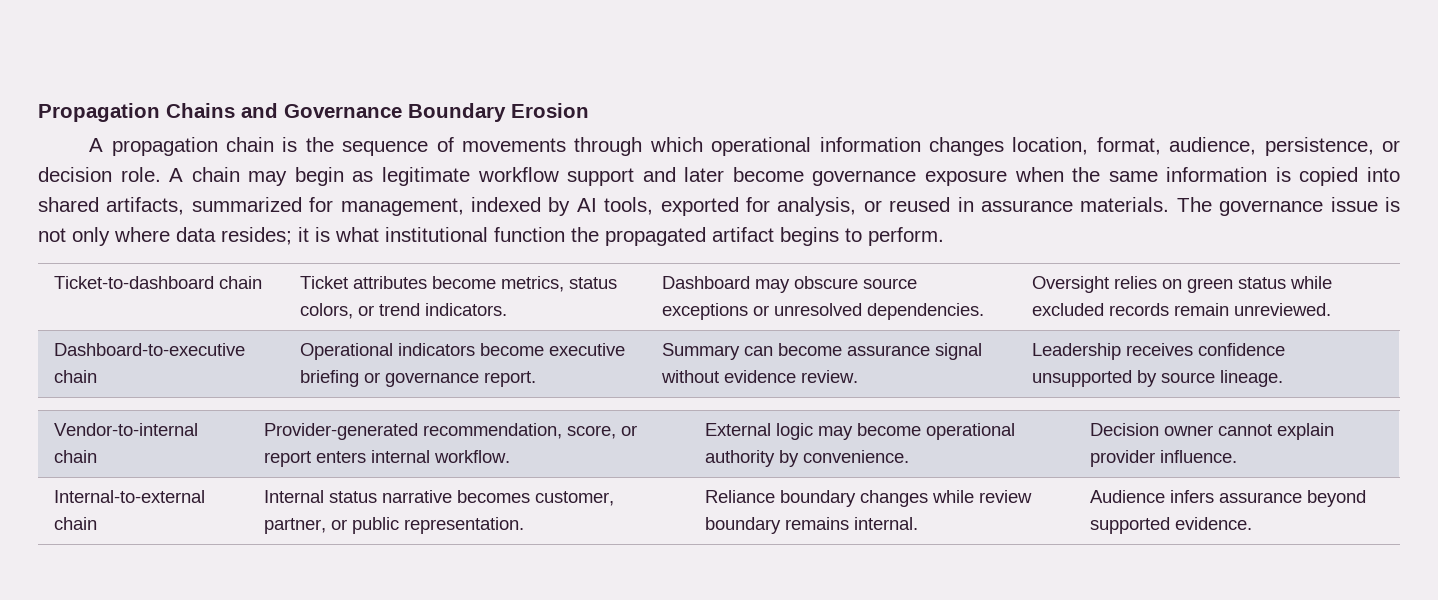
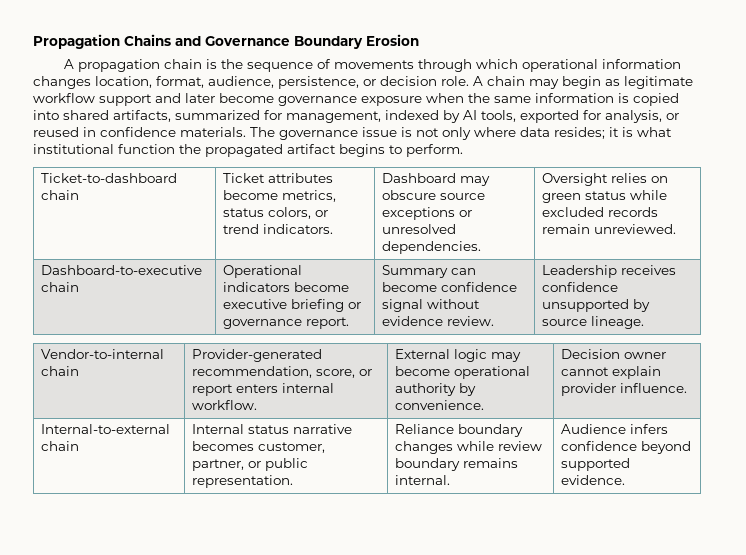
[980,200,1073,212] assurance -> [100,127,176,137] confidence
[847,345,931,356] assurance -> [440,282,517,292] confidence
[1219,492,1303,503] assurance -> [560,441,637,451] confidence

